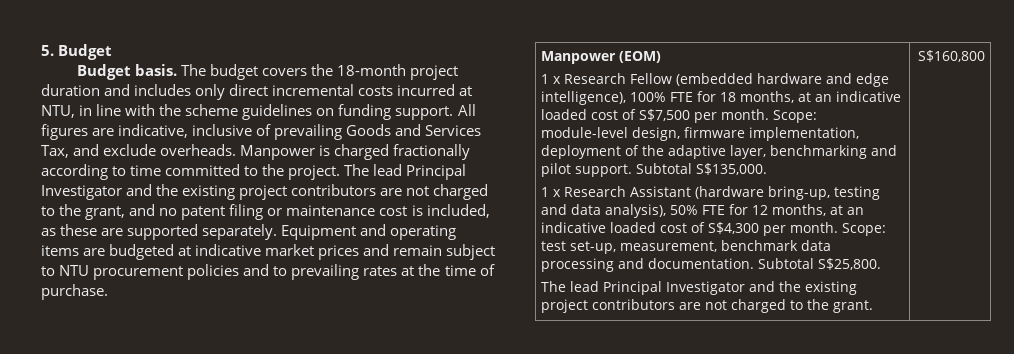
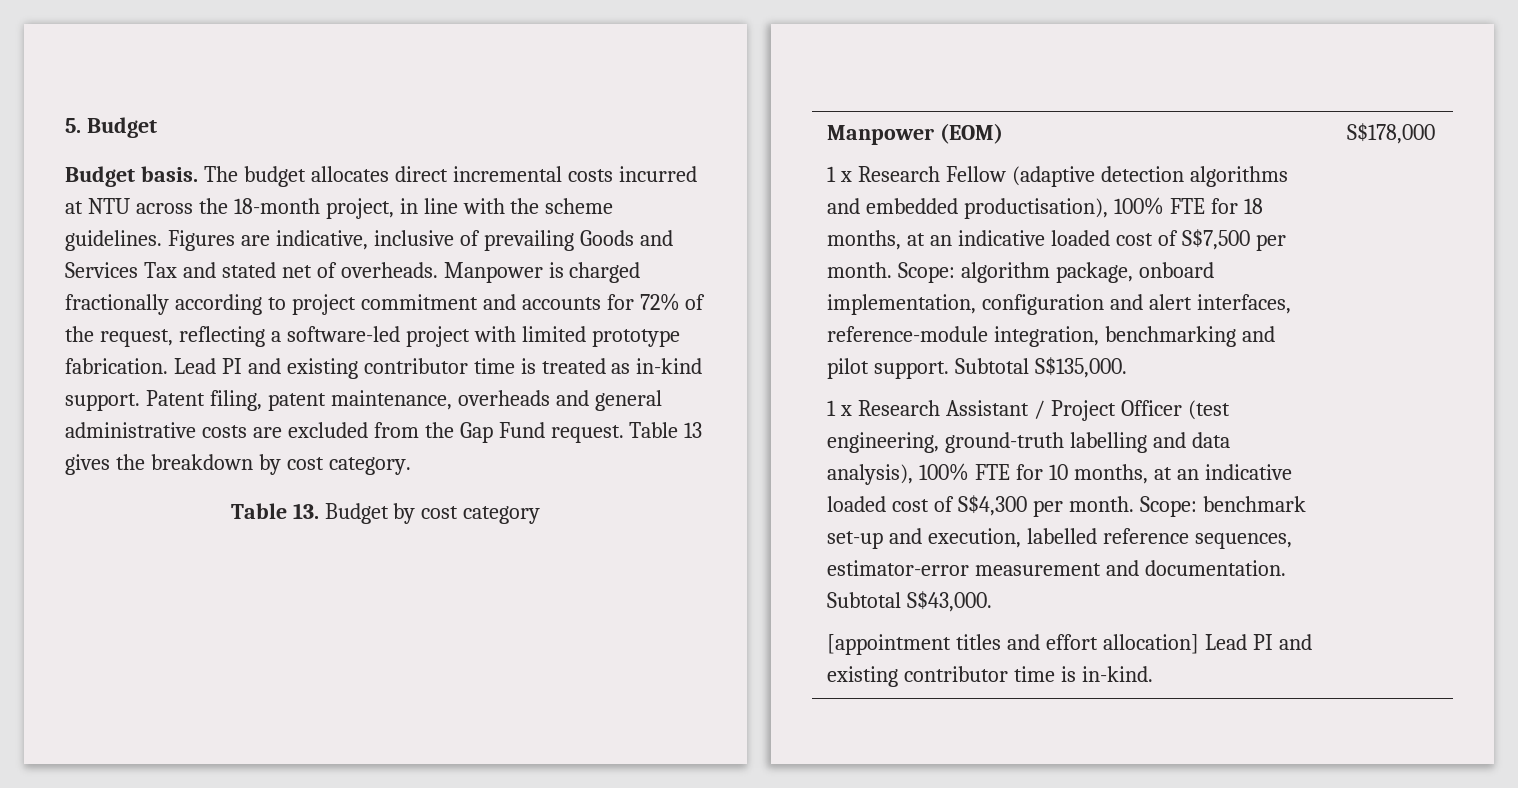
[261,64,458,80] [41,84,226,100] covers the 18-month project duration and includes only -> [310,166,389,182] allocates
[41,105,75,118] NTU, -> [87,198,394,219] NTU across the 18-month project,
[242,104,476,120] [41,124,88,140] guidelines on funding support. All figures -> [65,230,235,251] guidelines. Figures
[41,144,157,158] Tax, and exclude -> [143,262,337,278] Tax and stated net of
[130,164,467,180] [41,184,489,200] [41,204,490,220] [41,224,457,240] [41,244,496,260] [41,264,495,280] [41,284,108,300] time committed to the project. The lead Principal Investigator and the existing project contributors are not charged to the grant, and no patent filing or maintenance cost is included, as these are supported separately. Equipment and operating items are budgeted at indicative market prices and remain subject to NTU procurement policies and to prevailing rates at the time of purchase. -> [291,293,706,315] [65,326,680,347] [65,358,703,379] [65,390,662,411] [65,422,703,443] [65,454,411,475] [230,503,541,524] project commitment and accounts for 72% of the request, reflecting a software-led project with limited prototype fabrication. Lead PI and existing contributor time is treated as in-kind support. Patent filing, patent maintenance, overheads and general administrative costs are excluded from the Gap Fund request. Table 13 gives the breakdown by cost category. // Table 13. Budget by cost category
[676,73,890,87] [541,91,627,105] (embedded hardware and edge intelligence), -> [1011,166,1288,187] [827,198,1109,219] (adaptive detection algorithms and embedded productisation),
[541,127,860,141] [541,145,767,159] module-level design, firmware implementation, deployment of the adaptive layer, -> [961,262,1214,283] [827,294,1291,315] [827,326,1100,347] algorithm package, onboard implementation, configuration and alert interfaces, reference-module integration,
[695,186,881,200] (hardware bring-up, testing -> [1033,400,1230,421] [827,432,1148,453] / Project Officer (test engineering, ground-truth labelling
[670,204,769,215] 50% FTE for 12 -> [919,463,1068,481] 100% FTE for 10
[541,240,832,254] [541,258,882,272] [541,281,858,295] [541,299,874,313] [917,50,985,62] test set-up, measurement, benchmark data processing and documentation. Subtotal S$25,800. // The lead Principal Investigator and the existing project contributors are not charged to the grant. | S$160,800 -> [1202,496,1306,512] [827,528,1292,549] [827,560,1286,576] [827,591,993,612] [827,634,1312,655] [827,666,1153,687] [1347,123,1436,144] benchmark set-up and execution, labelled reference sequences, estimator-error measurement and documentation. Subtotal S$43,000. // [appointment titles and effort allocation] Lead PI and existing contributor time is in-kind. | S$178,000

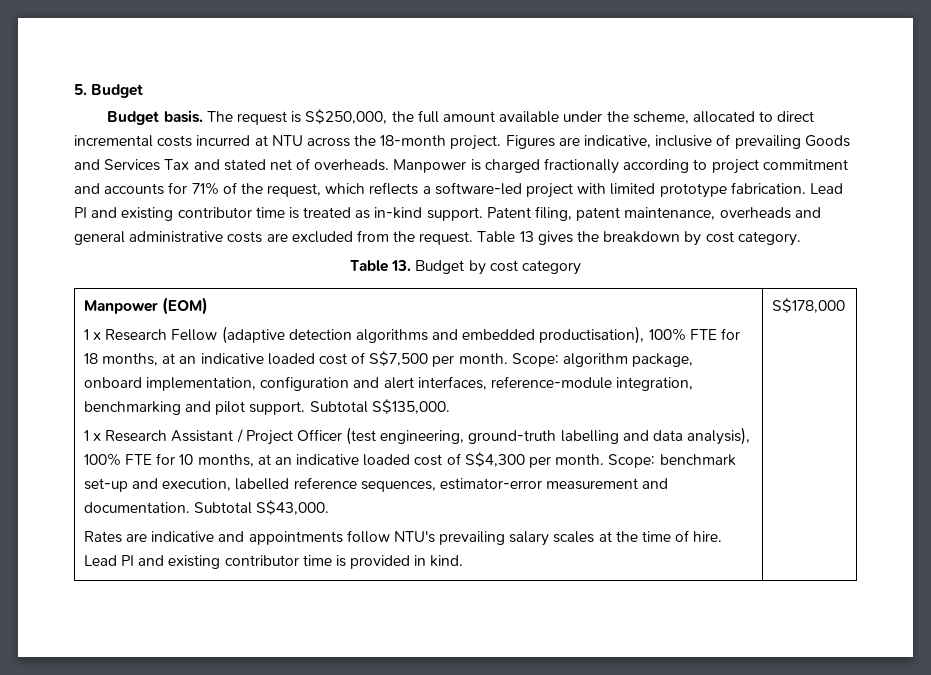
[243,166,389,187] budget allocates -> [237,109,774,125] request is S$250,000, the full amount available under the scheme, allocated to
[325,198,614,219] [65,230,162,251] project, in line with the scheme guidelines. -> [450,135,502,150] project.
[639,293,680,311] 72% -> [191,182,219,195] 71%
[178,326,265,347] reflecting -> [325,182,419,195] which reflects
[459,422,545,443] Gap Fund -> (416, 236) none
[827,634,1312,655] [827,666,1153,687] [appointment titles and effort allocation] Lead PI and existing contributor time is in-kind. -> [83,530,723,546] [83,555,464,569] Rates are indicative and appointments follow NTU's prevailing salary scales at the time of hire. Lead PI and existing contributor time is provided in kind.

